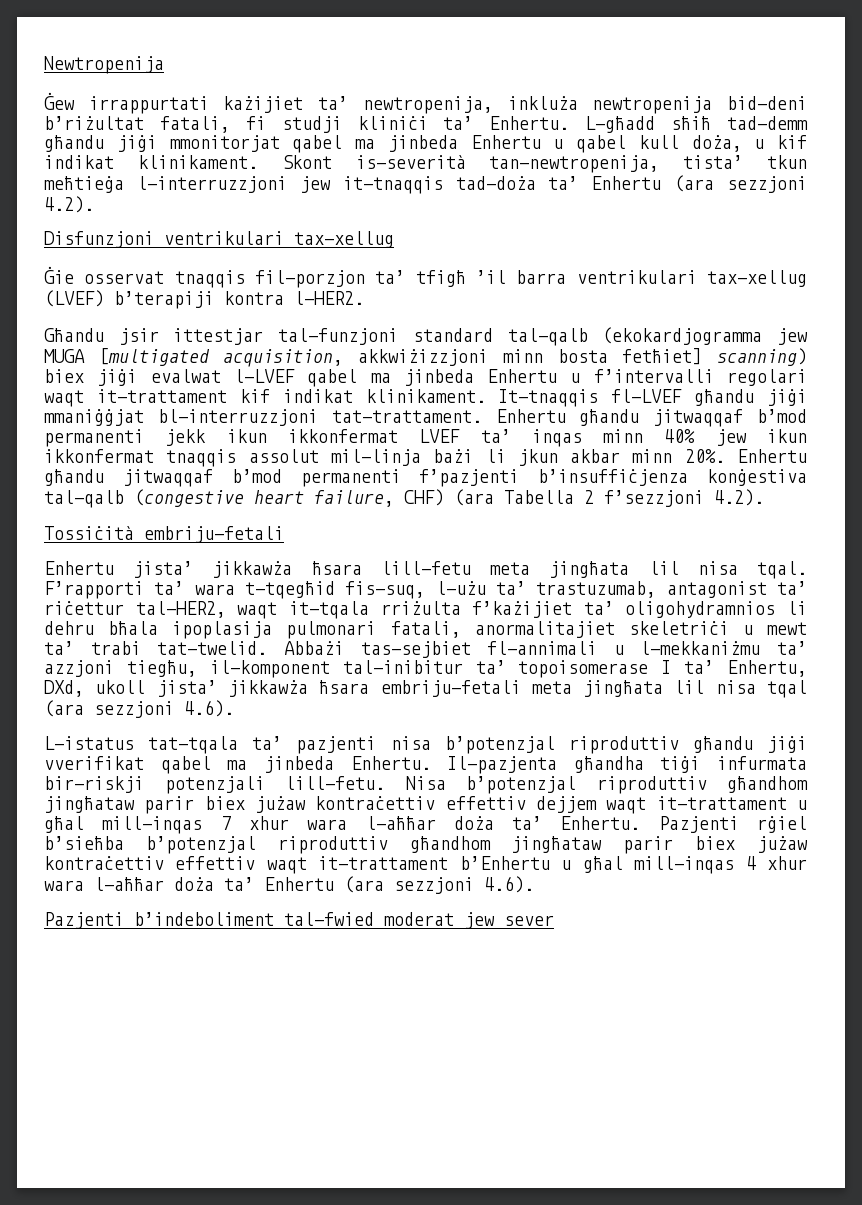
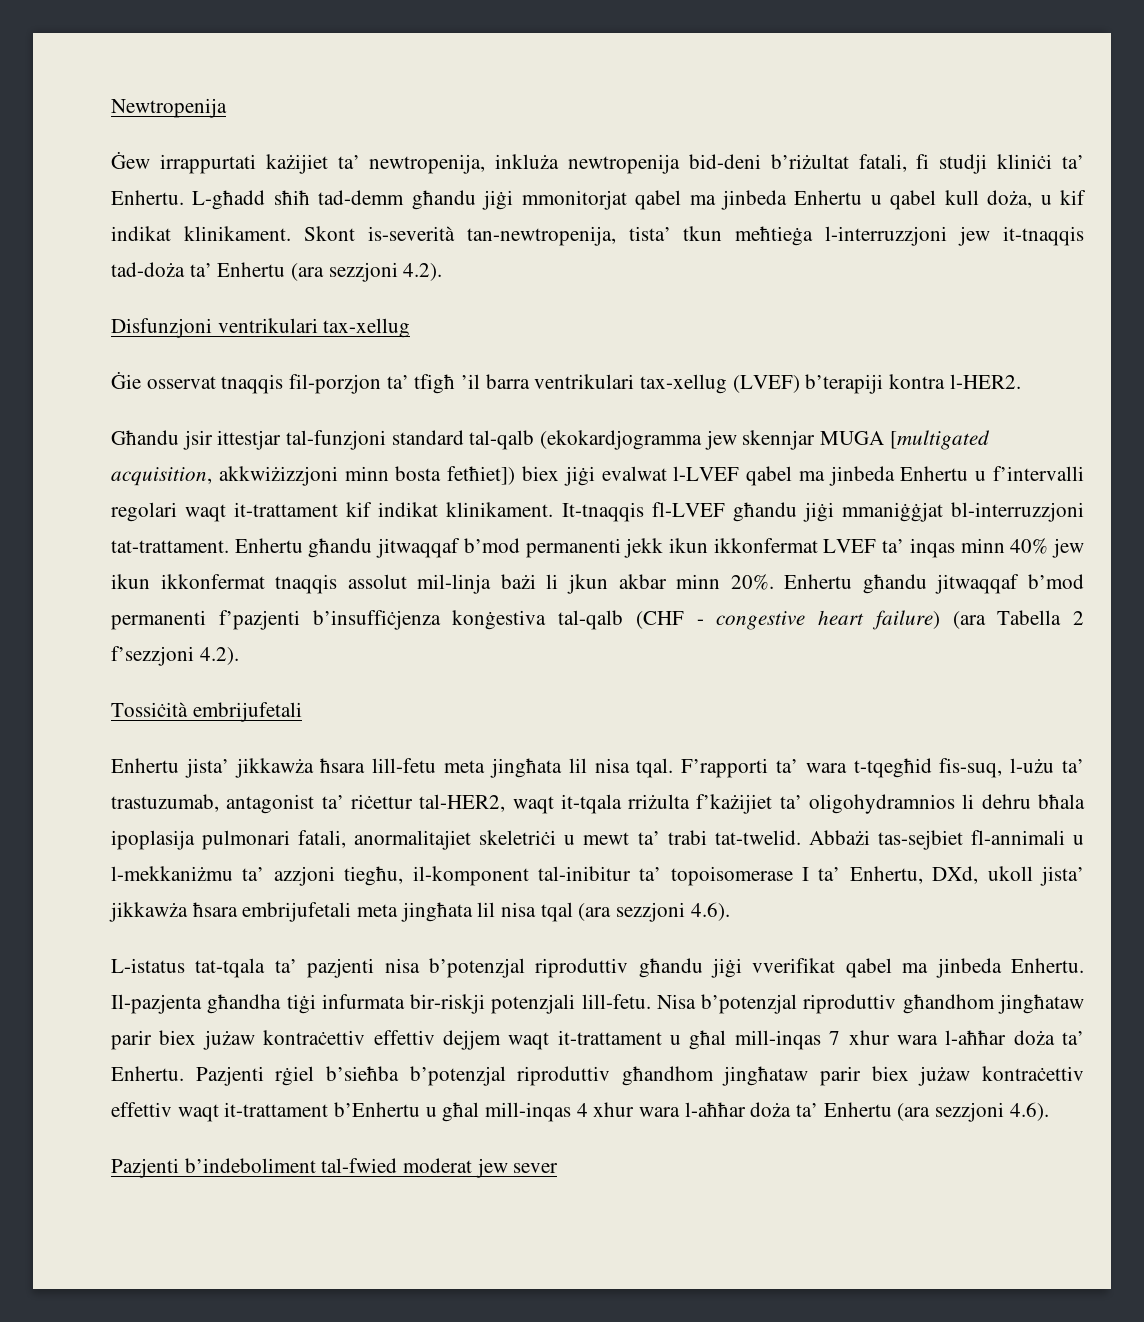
(808, 336) none -> [742,430,816,450] skennjar
[622,348,807,366] fetħiet] scanning) -> [447,466,516,485] fetħiet])
[134,489,444,507] (congestive heart failure, CHF) -> [635,610,940,630] (CHF - congestive heart failure)
[144,526,284,543] embriju-fetali -> [192,702,302,722] embrijufetali
[380,680,521,697] embriju-fetali -> [242,902,352,922] embrijufetali

